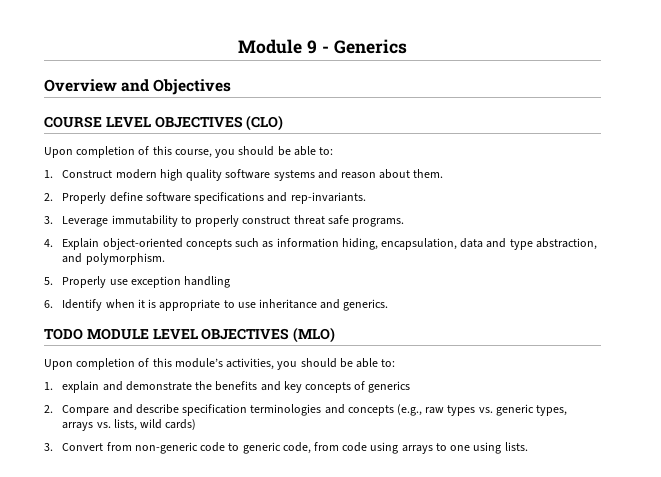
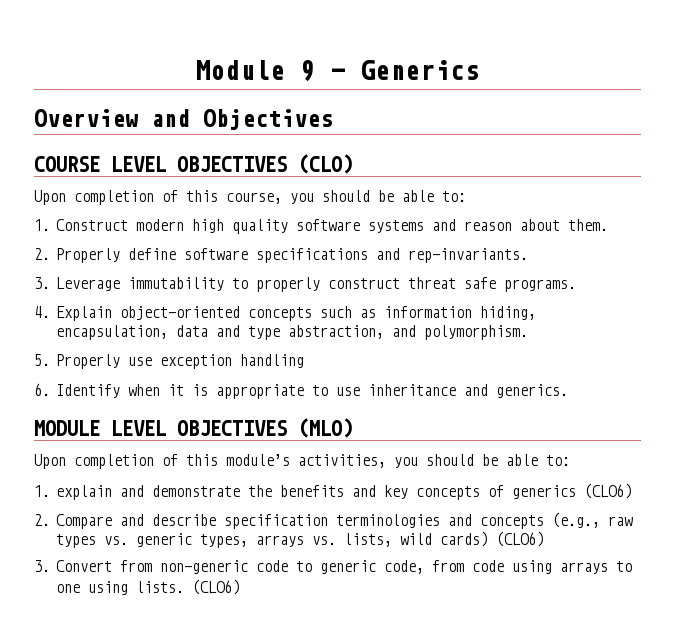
[44,328,83,340] TODO -> (569, 391) none
(411, 387) none -> [584,483,633,499] (CLO6)
(197, 424) none -> [496,531,545,547] (CLO6)
(528, 446) none -> [192,579,241,595] (CLO6)

